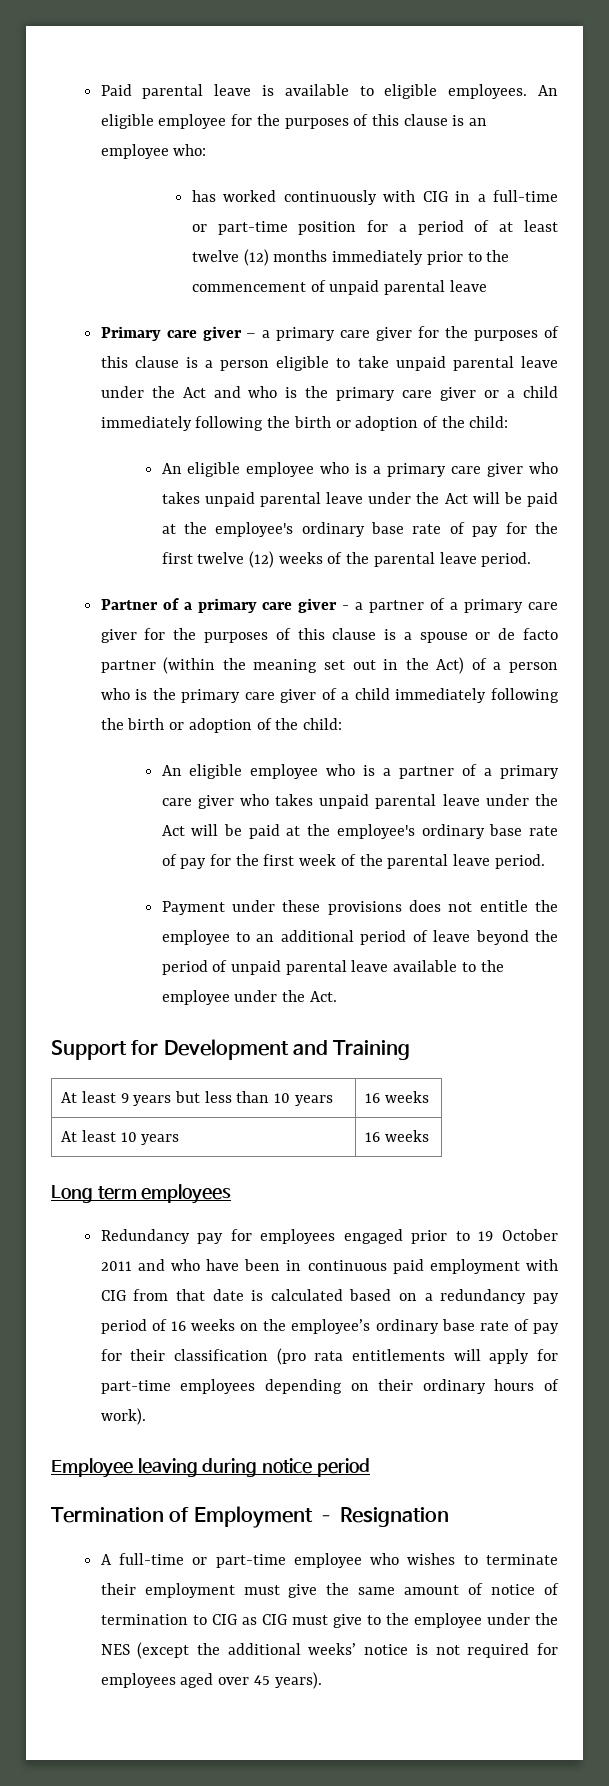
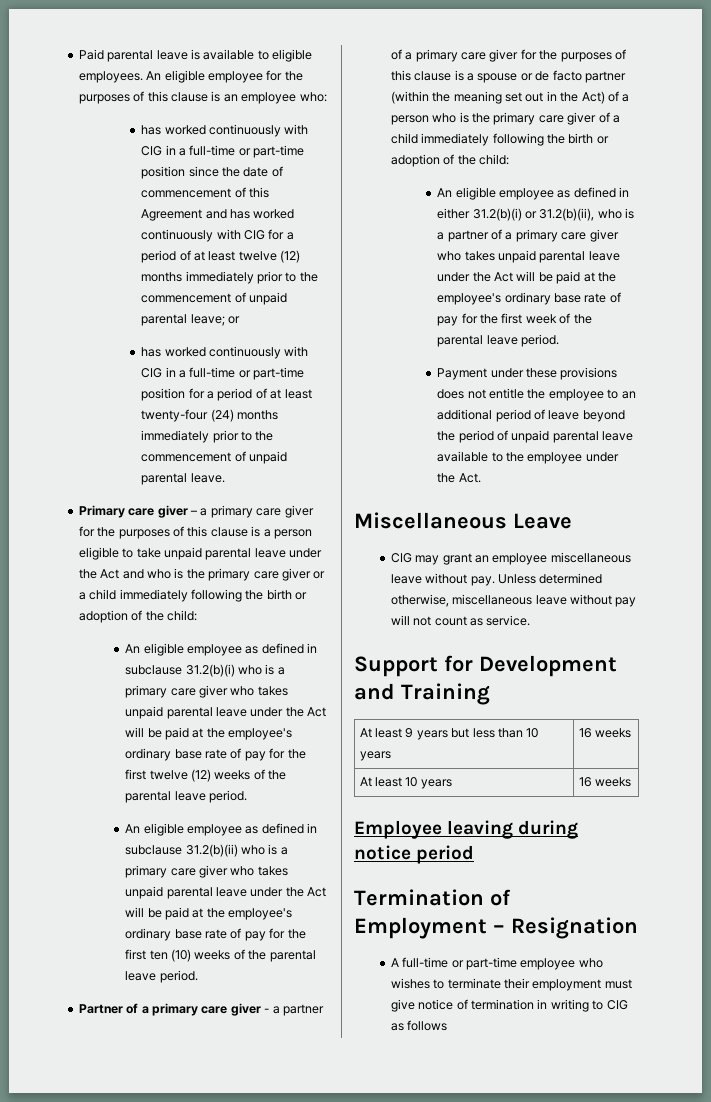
(357, 228) none -> [188,166,283,177] [141,187,269,198] [141,209,295,221] [141,229,265,242] since the date of commencement of this Agreement and has worked continuously with CIG
[449,280,487,292] leave -> [190,314,240,326] [141,346,309,359] [141,367,305,380] [141,388,312,401] [141,409,278,422] [141,430,274,443] [141,451,287,464] [141,473,225,485] leave; or // has worked continuously with CIG in a full-time or part-time position for a period of at least twenty-four (24) months immediately prior to the commencement of unpaid parental leave.
(315, 469) none -> [245,643,318,654] [125,664,235,677] as defined in subclause 31.2(b)(i)
(532, 559) none -> [125,823,318,836] [125,844,288,857] [125,865,288,878] [125,886,327,899] [125,907,293,920] [125,928,306,941] [125,949,316,962] [125,970,198,983] // An eligible employee as defined in subclause 31.2(b)(ii) who is a primary care giver who takes unpaid parental leave under the Act will be paid at the employee's ordinary base rate of pay for the first ten (10) weeks of the parental leave period.
(319, 771) none -> [557,187,630,198] [437,208,595,221] as defined in either 31.2(b)(i) or 31.2(b)(ii),
(337, 996) none -> [354,512,572,529] [390,552,631,565] [390,573,603,586] [390,594,637,607] [390,615,531,626] // Miscellaneous Leave // CIG may grant an employee miscellaneous leave without pay. Unless determined otherwise, miscellaneous leave without pay will not count as service.
[51,1184,232,1204] [100,1229,559,1244] [100,1259,558,1274] [100,1289,559,1304] [100,1319,559,1334] [100,1348,559,1365] [100,1379,559,1394] [100,1408,146,1425] // Long term employees // Redundancy pay for employees engaged prior to 19 October 2011 and who have been in continuous paid employment with CIG from that date is calculated based on a redundancy pay period of 16 weeks on the employee’s ordinary base rate of pay for their classification (pro rata entitlements will apply for part-time employees depending on their ordinary hours of work). -> (632, 782) none
[326,1583,484,1595] the same amount of -> (415, 1005) none
(188, 1619) none -> [537,999,589,1012] in writing
[261,1613,559,1628] [100,1642,559,1659] [100,1672,322,1689] CIG must give to the employee under the NES (except the additional weeks’ notice is not required for employees aged over 45 years). -> [407,1020,448,1031] follows

